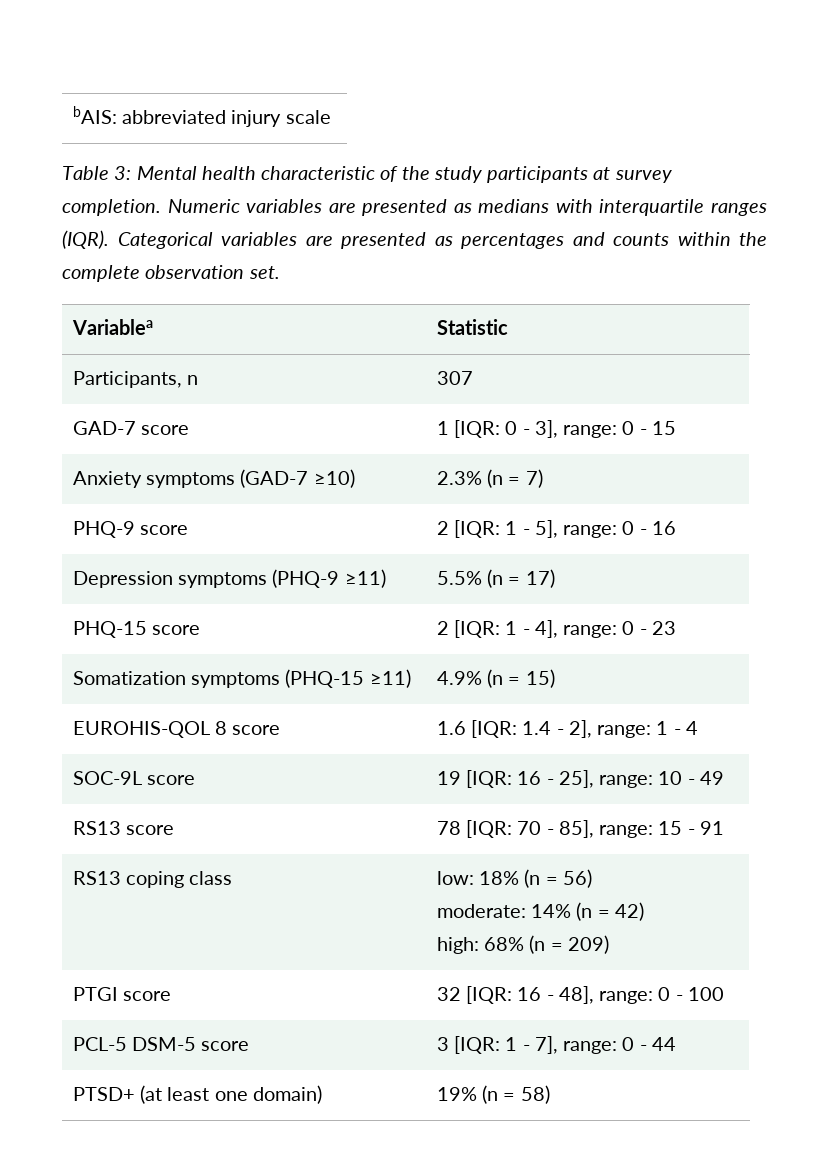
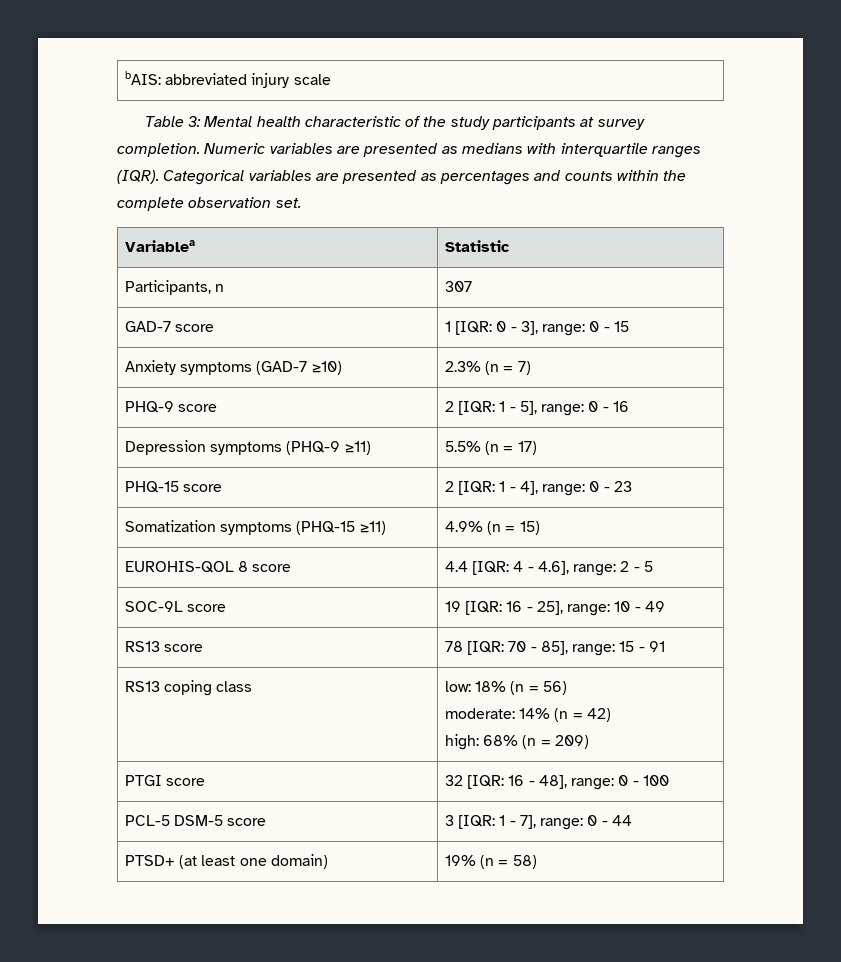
[436,720,698,738] 1.6 [IQR: 1.4 - 2], range: 1 - 4 -> [444,561,654,576] 4.4 [IQR: 4 - 4.6], range: 2 - 5

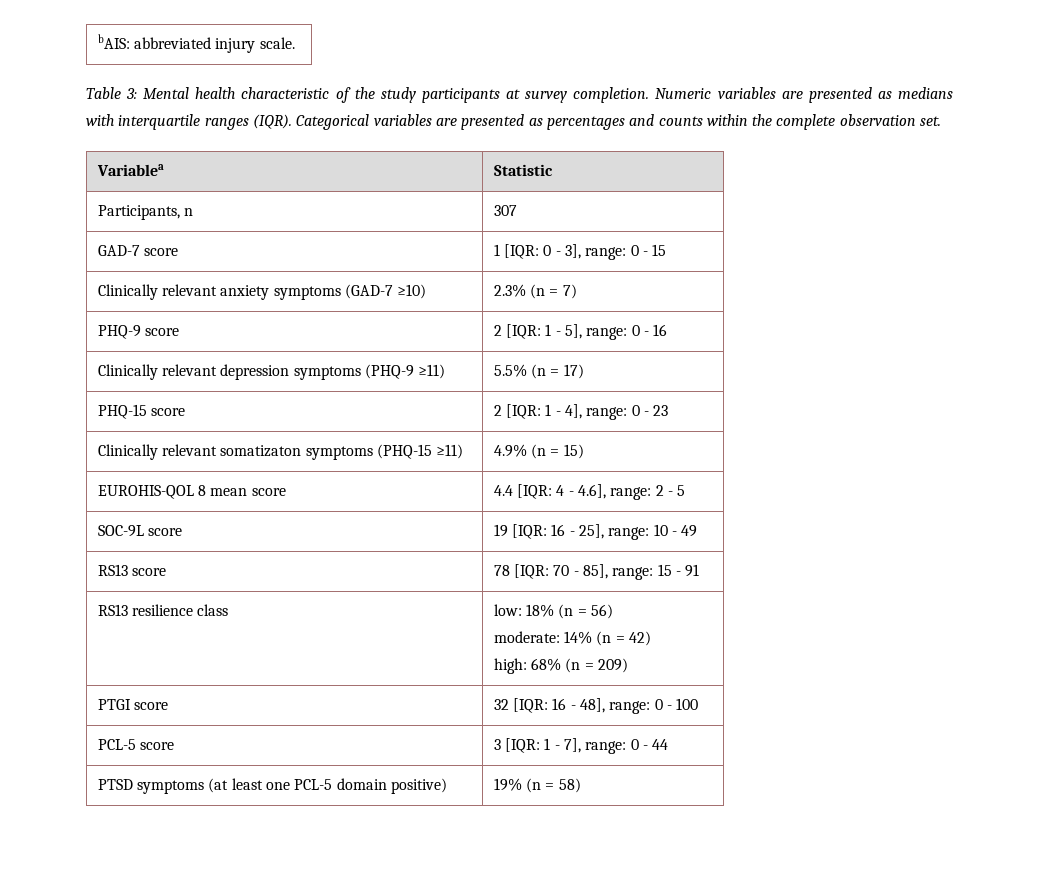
[293,74,331,85] scale -> [259,37,295,49] scale.
[124,360,176,375] Anxiety -> [97,284,270,300] Clinically relevant anxiety
[124,440,206,455] Depression -> [97,364,290,380] Clinically relevant depression
[124,520,216,532] Somatization -> [97,444,302,460] Clinically relevant somatizaton
(248, 566) none -> [210,488,248,496] mean
[163,680,212,696] coping -> [132,604,194,616] resilience
[173,815,223,826] DSM-5 -> (136, 744) none
[124,855,175,866] PTSD+ -> [97,779,205,794] PTSD symptoms
[270,854,328,869] domain) -> [294,778,448,794] PCL-5 domain positive)

